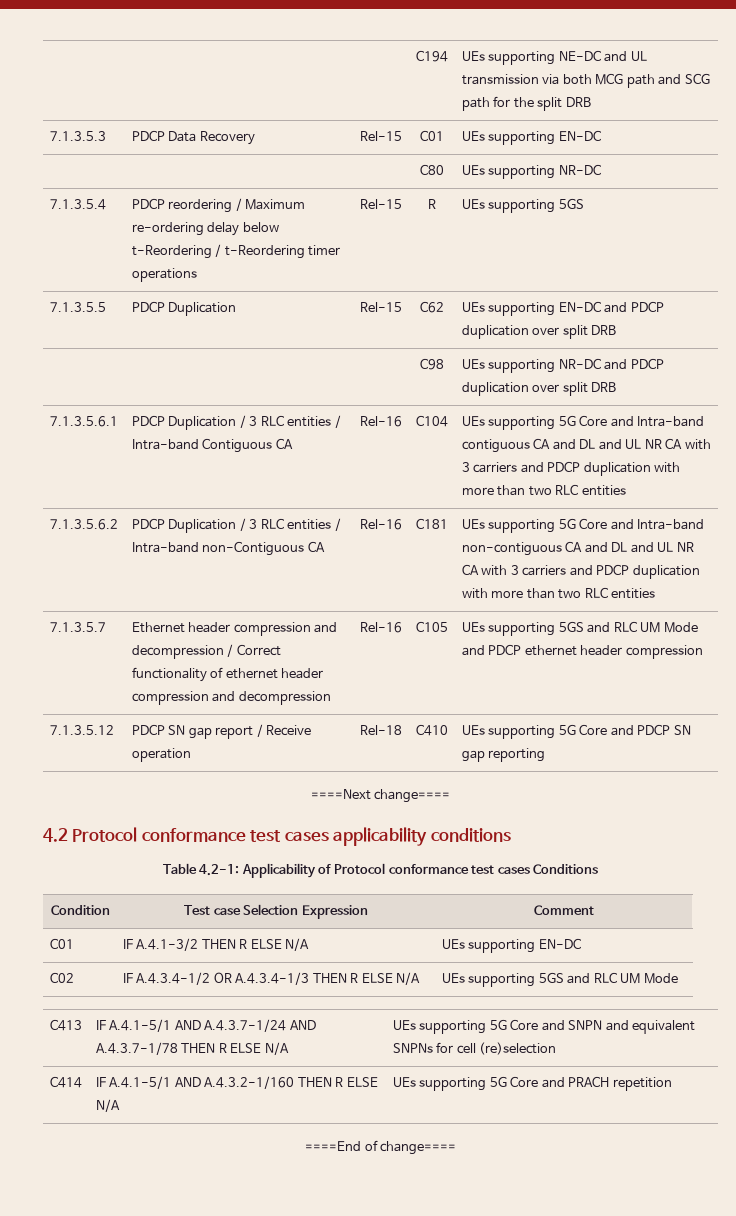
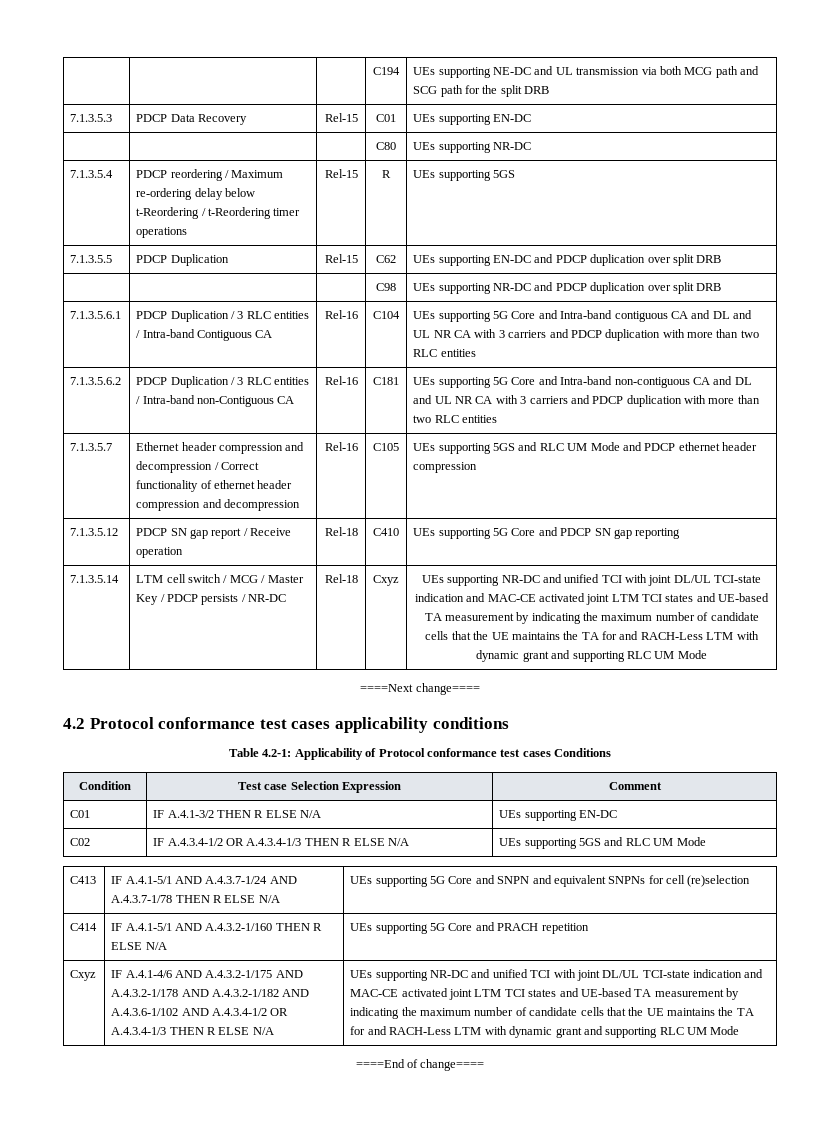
(546, 755) none -> [70,575,120,583] [136,574,304,583] [136,594,287,605] [324,574,358,583] [373,575,399,586] [421,574,762,586] [414,593,770,605] [424,612,759,624] [425,631,759,640] [476,650,707,662] // 7.1.3.5.14 | LTM cell switch / MCG / Master Key / PDCP persists / NR-DC | Rel-18 | Cxyz | UEs supporting NR-DC and unified TCI with joint DL/UL TCI-state indication and MAC-CE activated joint LTM TCI states and UE-based TA measurement by indicating the maximum number of candidate cells that the UE maintains the TA for and RACH-Less LTM with dynamic grant and supporting RLC UM Mode
(672, 1084) none -> [70,970,97,981] [111,970,303,978] [111,989,310,997] [111,1008,289,1016] [111,1027,274,1035] [350,969,764,981] [350,988,740,1000] [350,1007,754,1019] [350,1026,740,1038] // Cxyz | IF A.4.1-4/6 AND A.4.3.2-1/175 AND A.4.3.2-1/178 AND A.4.3.2-1/182 AND A.4.3.6-1/102 AND A.4.3.4-1/2 OR A.4.3.4-1/3 THEN R ELSE N/A | UEs supporting NR-DC and unified TCI with joint DL/UL TCI-state indication and MAC-CE activated joint LTM TCI states and UE-based TA measurement by indicating the maximum number of candidate cells that the UE maintains the TA for and RACH-Less LTM with dynamic grant and supporting RLC UM Mode

